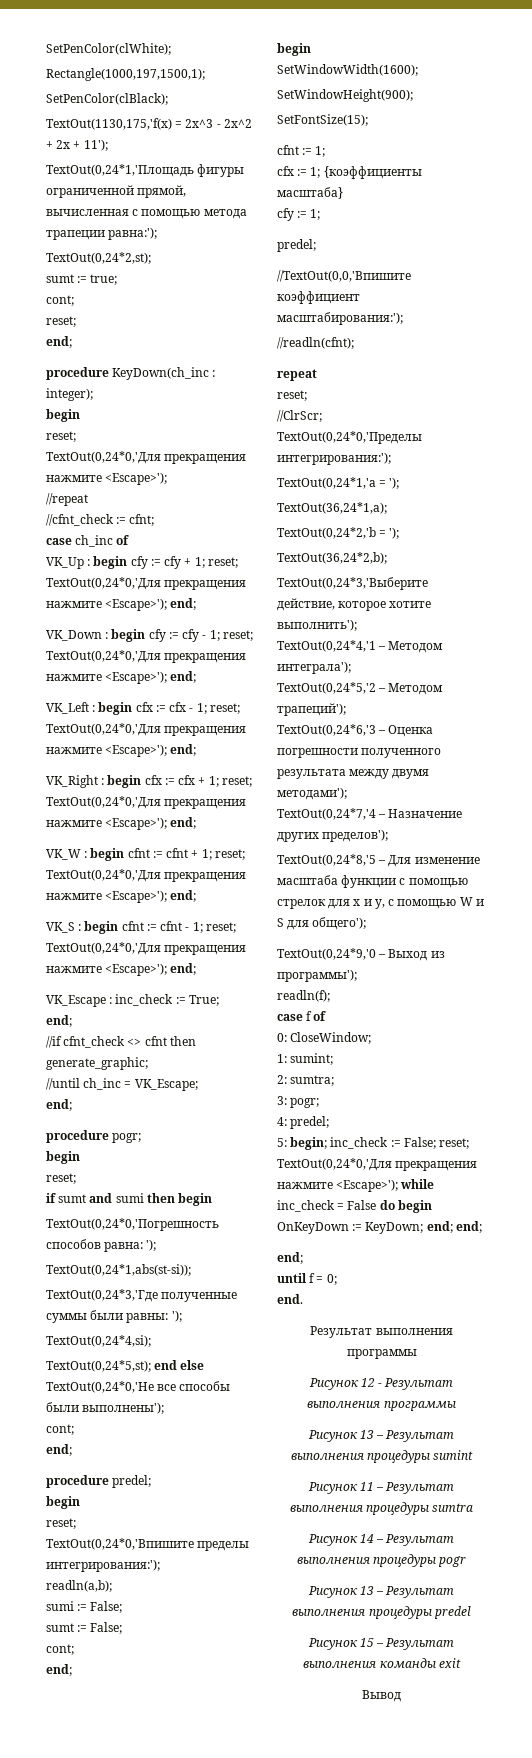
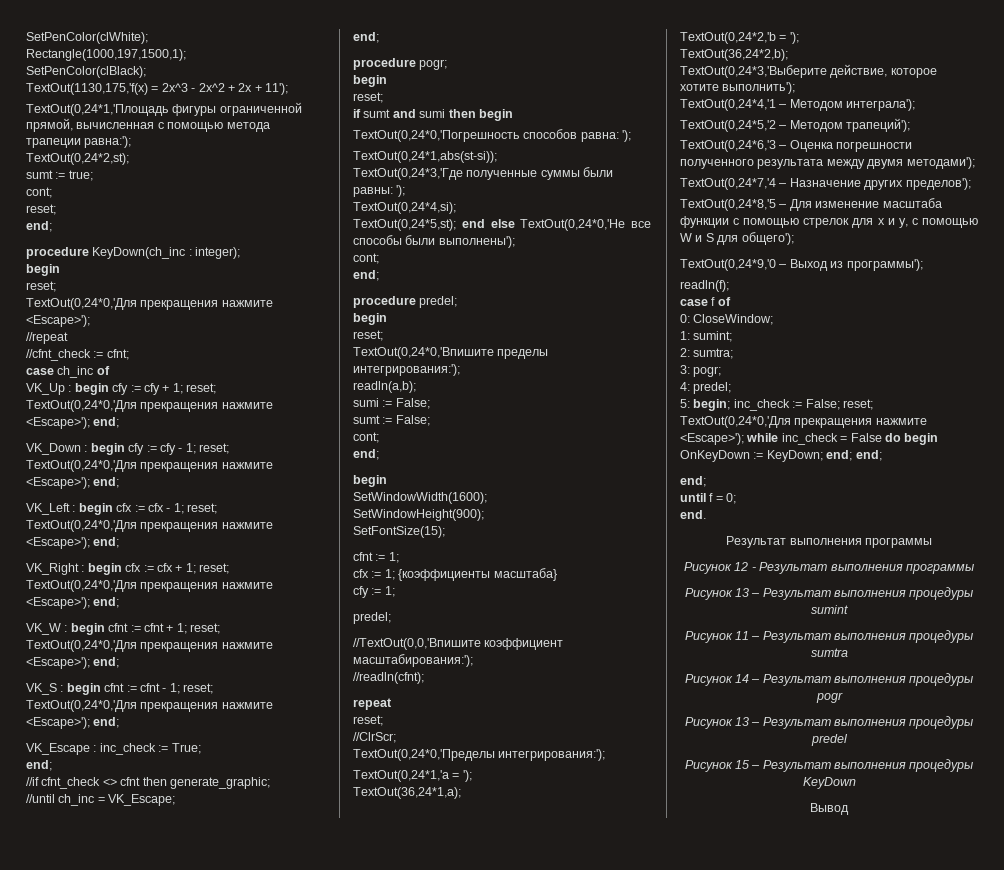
[379,1658,461,1668] команды exit -> [909,759,974,772] [802,777,856,789] процедуры KeyDown

